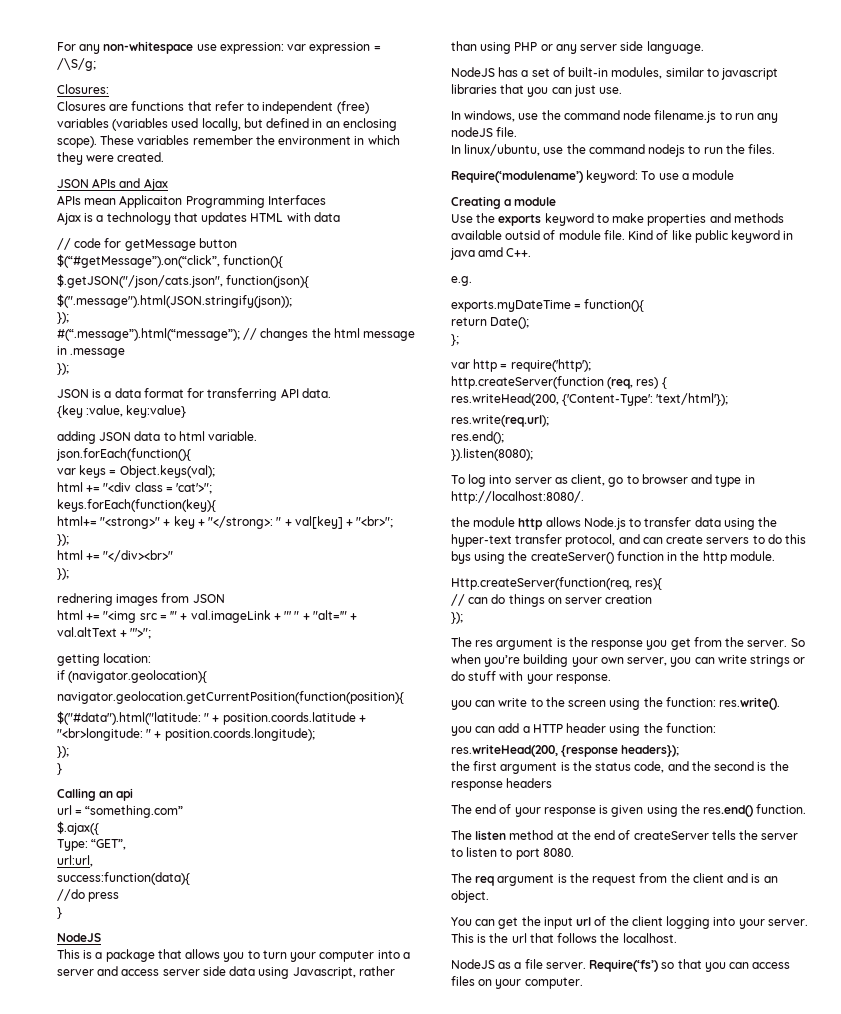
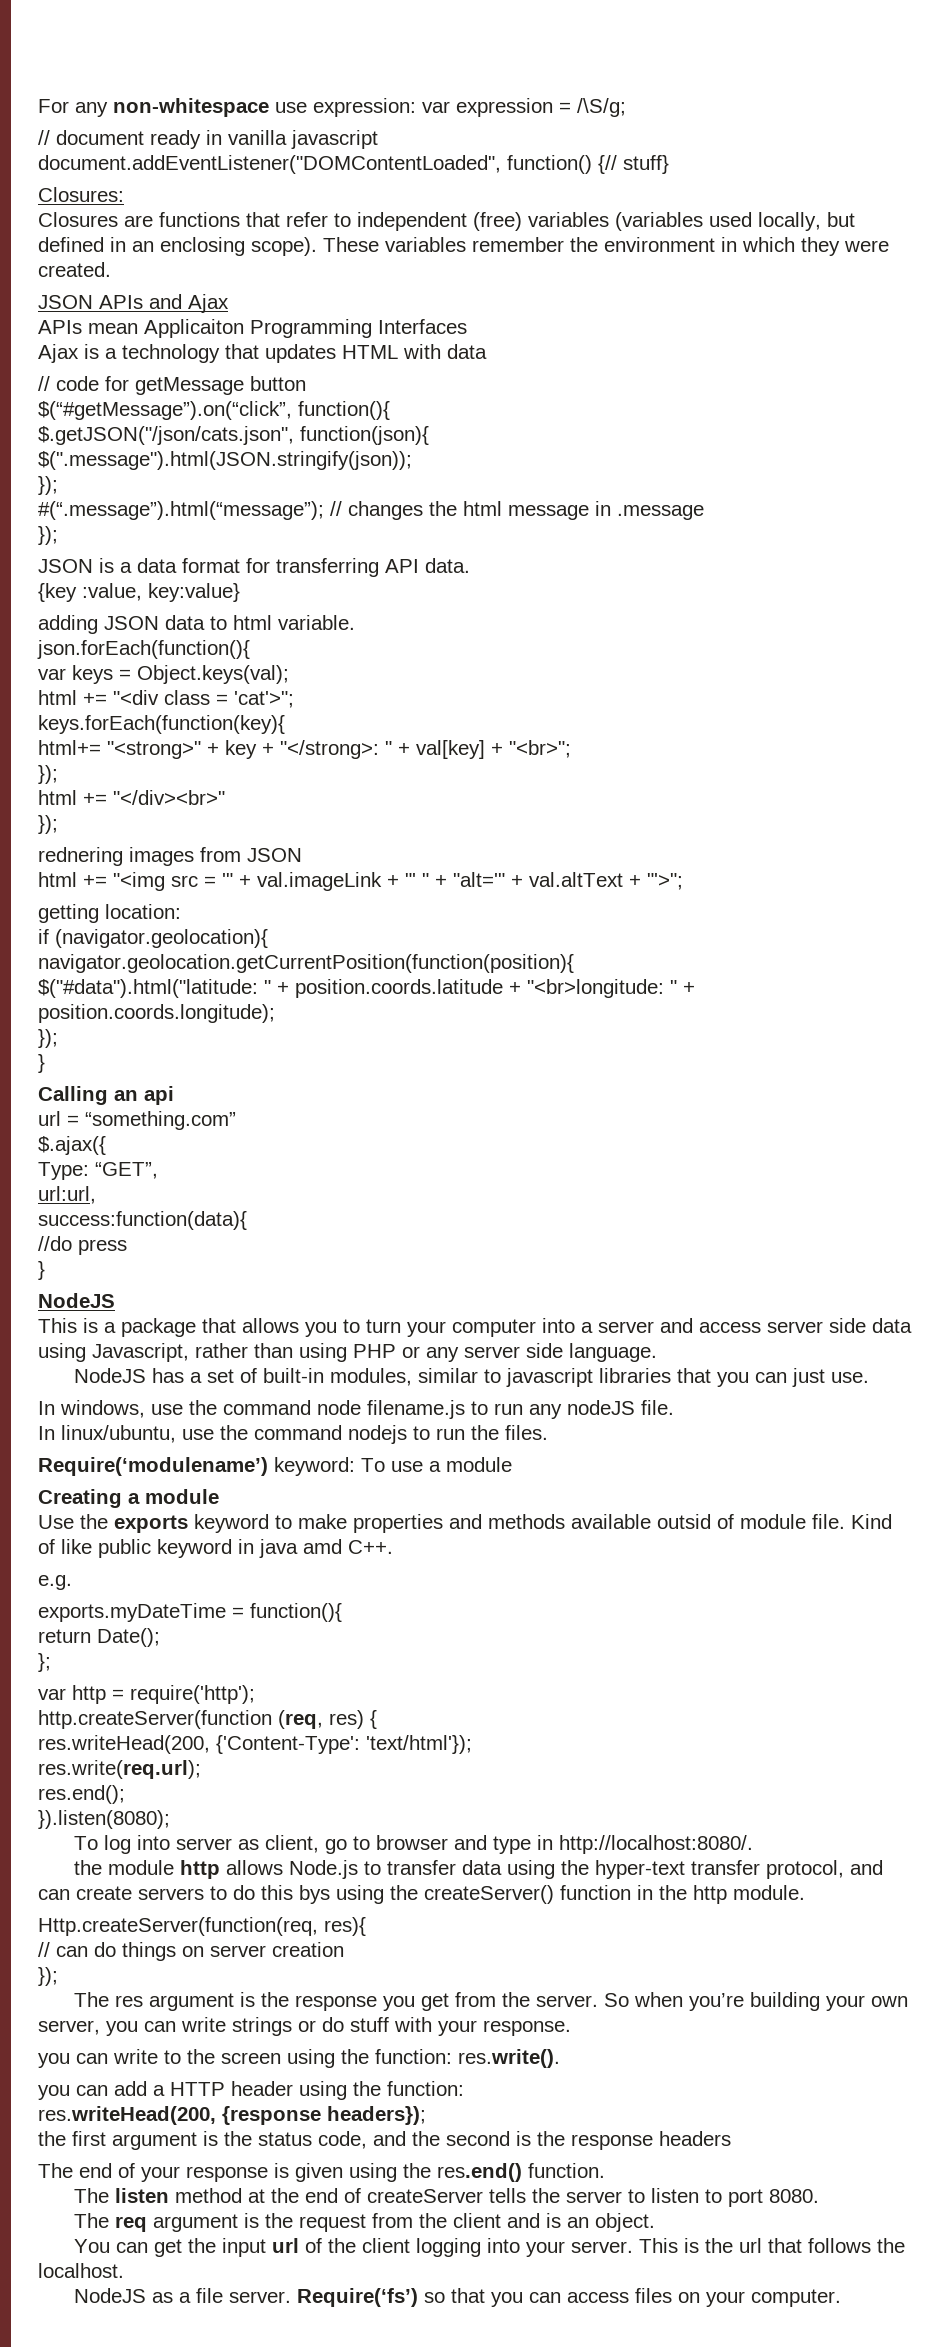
(96, 64) none -> [38,130,378,149] [38,155,669,174] // // document ready in vanilla javascript // document.addEventListener("DOMContentLoaded", function() {// stuff}

